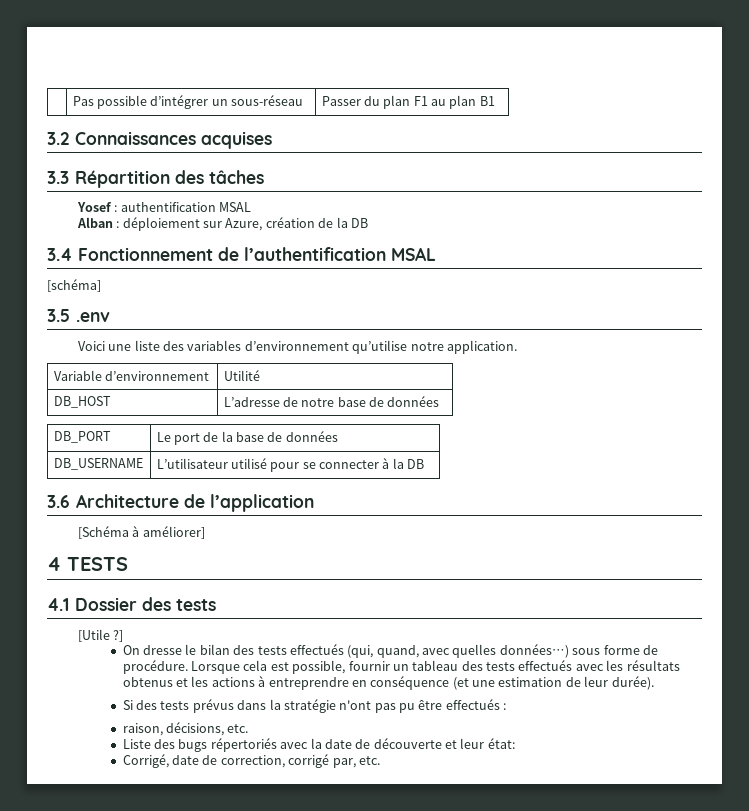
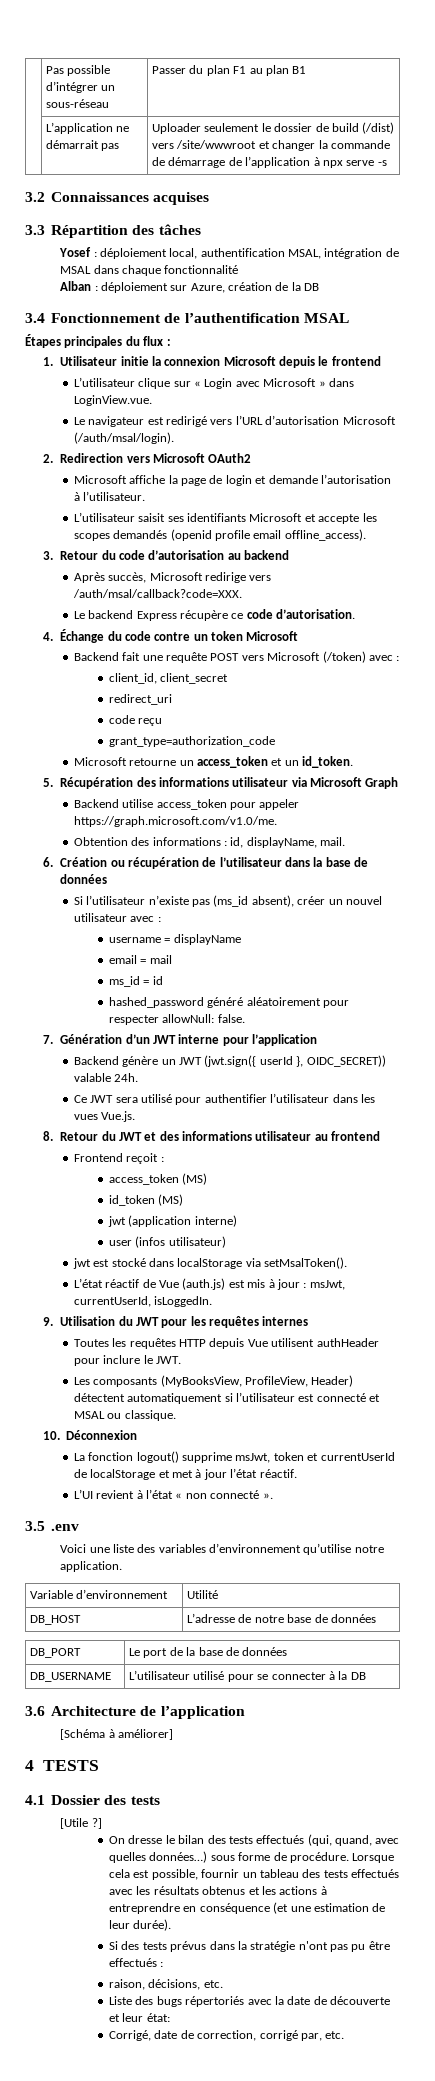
(495, 101) none -> [46,122,130,134] [46,140,120,151] [152,122,395,134] [152,140,390,151] [152,156,387,168] // | L’application ne démarrait pas | Uploader seulement le dossier de build (/dist) vers /site/wwwroot et changer la commande de démarrage de l’application à npx serve -s
[120,202,252,212] authentification MSAL -> [99,248,399,259] [60,265,239,276] déploiement local, authentification MSAL, intégration de MSAL dans chaque fonctionnalité
[47,279,101,292] [schéma] -> [25,334,171,348] [42,356,381,368] [73,377,354,389] [73,395,152,406] [73,415,396,427] [73,432,174,444] [42,453,252,463] [73,474,391,486] [73,491,146,501] [73,512,377,524] [73,529,366,541] [42,550,290,560] [73,572,272,583] [72,589,242,598] [73,609,356,621] [42,629,299,643] [73,651,400,663] [109,673,229,684] [109,694,173,705] [109,715,163,726] [109,736,276,747] [73,756,354,768] [42,777,399,789] [73,799,300,810] [73,816,277,827] [73,837,346,848] [42,857,369,869] [60,874,108,884] [73,895,382,907] [73,913,161,922] [109,934,241,945] [109,955,172,964] [109,976,163,987] [109,997,350,1008] [109,1014,245,1025] [42,1034,318,1046] [73,1055,386,1067] [73,1073,139,1082] [73,1093,375,1105] [73,1111,136,1122] [42,1131,381,1141] [73,1153,164,1164] [109,1173,208,1185] [109,1194,184,1206] [108,1215,237,1227] [109,1236,226,1248] [72,1257,348,1269] [73,1278,345,1290] [73,1296,213,1307] [42,1316,309,1328] [73,1338,379,1349] [73,1355,182,1366] [73,1375,354,1387] [73,1392,381,1404] [73,1410,176,1421] [42,1430,137,1440] [73,1451,395,1463] [73,1468,297,1480] [73,1489,273,1499] Étapes principales du flux : // 1. Utilisateur initie la connexion Microsoft depuis le frontend // L’utilisateur clique sur « Login avec Microsoft » dans LoginView.vue. // Le navigateur est redirigé vers l’URL d’autorisation Microsoft (/auth/msal/login). // 2. Redirection vers Microsoft OAuth2 // Microsoft affiche la page de login et demande l’autorisation à l’utilisateur. // L’utilisateur saisit ses identifiants Microsoft et accepte les scopes demandés (openid profile email offline_access). // 3. Retour du code d’autorisation au backend // Après succès, Microsoft redirige vers /auth/msal/callback?code=XXX. // Le backend Express récupère ce code d’autorisation. // 4. Échange du code contre un token Microsoft // Backend fait une requête POST vers Microsoft (/token) avec : // client_id, client_secret // redirect_uri // code reçu // grant_type=authorization_code // Microsoft retourne un access_token et un id_token. // 5. Récupération des informations utilisateur via Microsoft Graph // Backend utilise access_token pour appeler https://graph.microsoft.com/v1.0/me. // Obtention des informations : id, displayName, mail. // 6. Création ou récupération de l’utilisateur dans la base de données // Si l’utilisateur n’existe pas (ms_id absent), créer un nouvel utilisateur avec : // username = displayName // email = mail // ms_id = id // hashed_password généré aléatoirement pour respecter allowNull: false. // 7. Génération d’un JWT interne pour l’application // Backend génère un JWT (jwt.sign({ userId }, OIDC_SECRET)) valable 24h. // Ce JWT sera utilisé pour authentifier l’utilisateur dans les vues Vue.js. // 8. Retour du JWT et des informations utilisateur au frontend // Frontend reçoit : // access_token (MS) // id_token (MS) // jwt (application interne) // user (infos utilisateur) // jwt est stocké dans localStorage via setMsalToken(). // L’état réactif de Vue (auth.js) est mis à jour : msJwt, currentUserId, isLoggedIn. // 9. Utilisation du JWT pour les requêtes internes // Toutes les requêtes HTTP depuis Vue utilisent authHeader pour inclure le JWT. // Les composants (MyBooksView, ProfileView, Header) détectent automatiquement si l’utilisateur est connecté et MSAL ou classique. // 10. Déconnexion // La fonction logout() supprime msJwt, token et currentUserId de localStorage et met à jour l’état réactif. // L’UI revient à l’état « non connecté ».

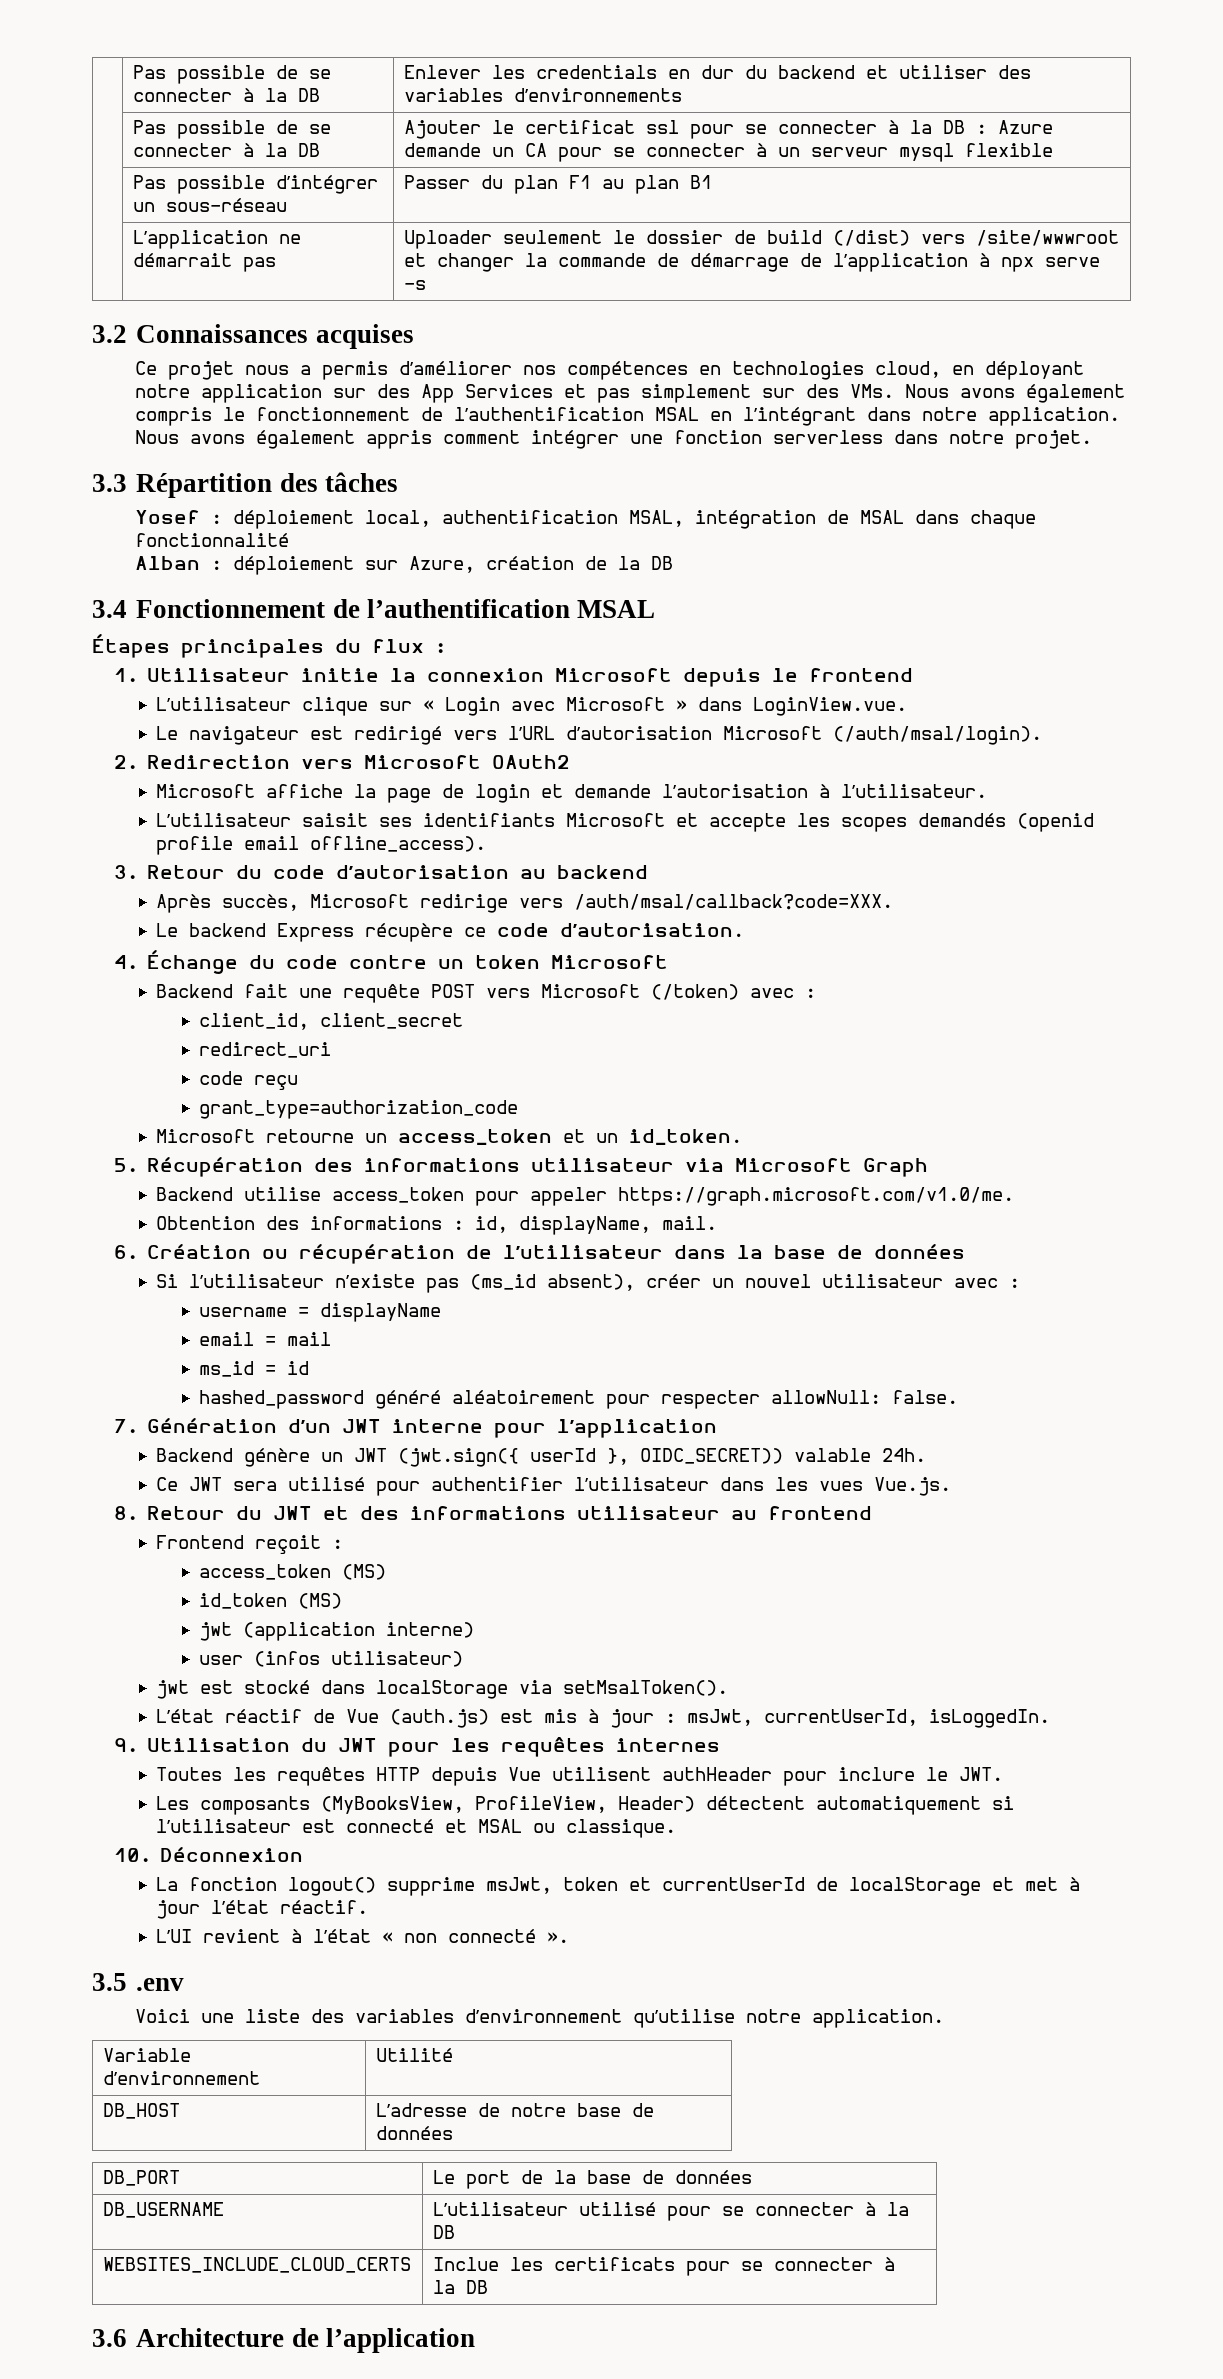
(46, 70) none -> [132,65,331,84] [132,88,320,102] [403,65,1031,79] [403,88,682,102] [132,120,331,139] [132,143,320,157] [403,120,1053,139] [403,143,1053,162] | Pas possible de se connecter à la DB | Enlever les credentials en dur du backend et utiliser des variables d’environnements // | Pas possible de se connecter à la DB | Ajouter le certificat ssl pour se connecter à la DB : Azure demande un CA pour se connecter à un serveur mysql flexible //
(210, 198) none -> [135,361,1085,380] [135,384,1126,403] [135,407,1121,426] [135,430,1093,449] // Ce projet nous a permis d’améliorer nos compétences en technologies cloud, en déployant notre application sur des App Services et pas simplement sur des VMs. Nous avons également compris le fonctionnement de l’authentification MSAL en l’intégrant dans notre application. Nous avons également appris comment intégrer une fonction serverless dans notre projet.
[25,1706,245,1719] [60,1729,173,1740] [25,1760,99,1771] [25,1795,160,1805] [60,1818,102,1829] [109,1834,400,1846] [109,1851,395,1863] [109,1869,400,1880] [109,1886,327,1895] [109,1902,386,1914] [109,1919,172,1931] [109,1941,390,1952] [109,1958,164,1967] [109,1979,223,1990] [109,1996,391,2007] [109,2013,170,2022] [109,2030,345,2041] // 3.6 Architecture de l’application // [Schéma à améliorer] // 4 TESTS // 4.1 Dossier des tests // [Utile ?] // On dresse le bilan des tests effectués (qui, quand, avec quelles données…) sous forme de procédure. Lorsque cela est possible, fournir un tableau des tests effectués avec les résultats obtenus et les actions à entreprendre en conséquence (et une estimation de leur durée). // Si des tests prévus dans la stratégie n'ont pas pu être effectués : // raison, décisions, etc. // Liste des bugs répertoriés avec la date de découverte et leur état: // Corrigé, date de correction, corrigé par, etc. -> [102,2257,411,2273] [432,2257,895,2276] [432,2280,488,2294] [92,2328,475,2353] // WEBSITES_INCLUDE_CLOUD_CERTS | Inclue les certificats pour se connecter à la DB // 3.6 Architecture de l’application

